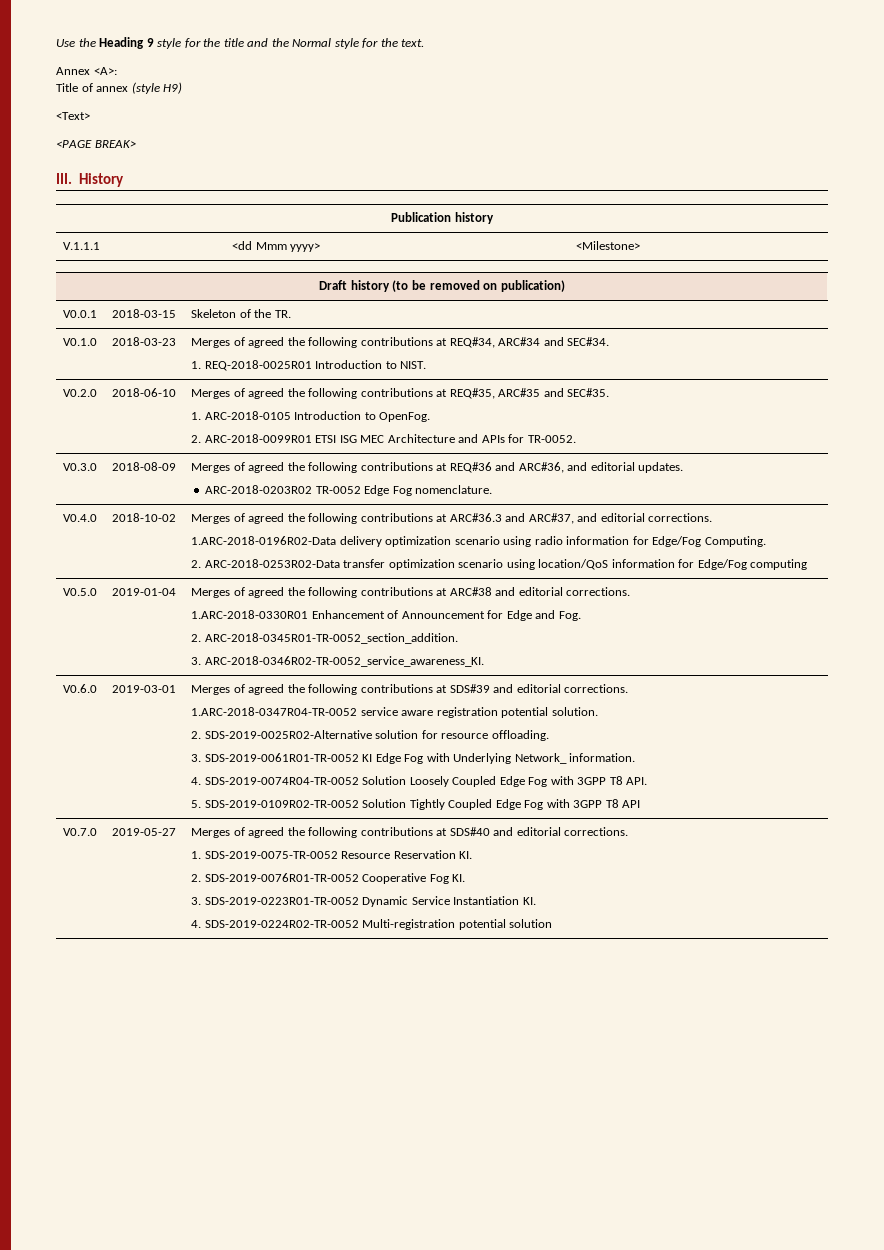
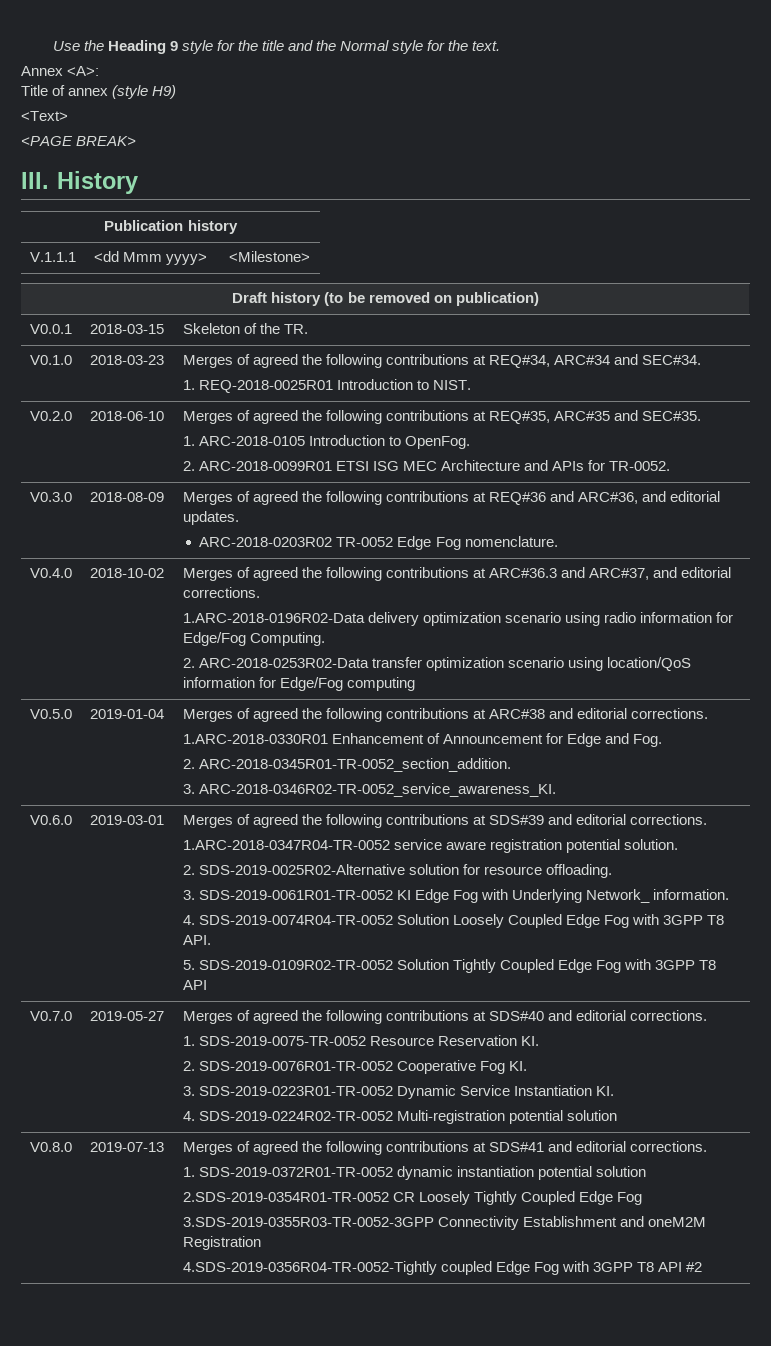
(553, 923) none -> [29,1142,72,1152] [89,1142,164,1152] [182,1141,708,1155] [182,1166,647,1180] [182,1191,643,1205] [182,1216,707,1230] [182,1236,261,1250] [182,1261,703,1275] // V0.8.0 | 2019-07-13 | Merges of agreed the following contributions at SDS#41 and editorial corrections. // 1. SDS-2019-0372R01-TR-0052 dynamic instantiation potential solution // 2.SDS-2019-0354R01-TR-0052 CR Loosely Tightly Coupled Edge Fog // 3.SDS-2019-0355R03-TR-0052-3GPP Connectivity Establishment and oneM2M Registration // 4.SDS-2019-0356R04-TR-0052-Tightly coupled Edge Fog with 3GPP T8 API #2

